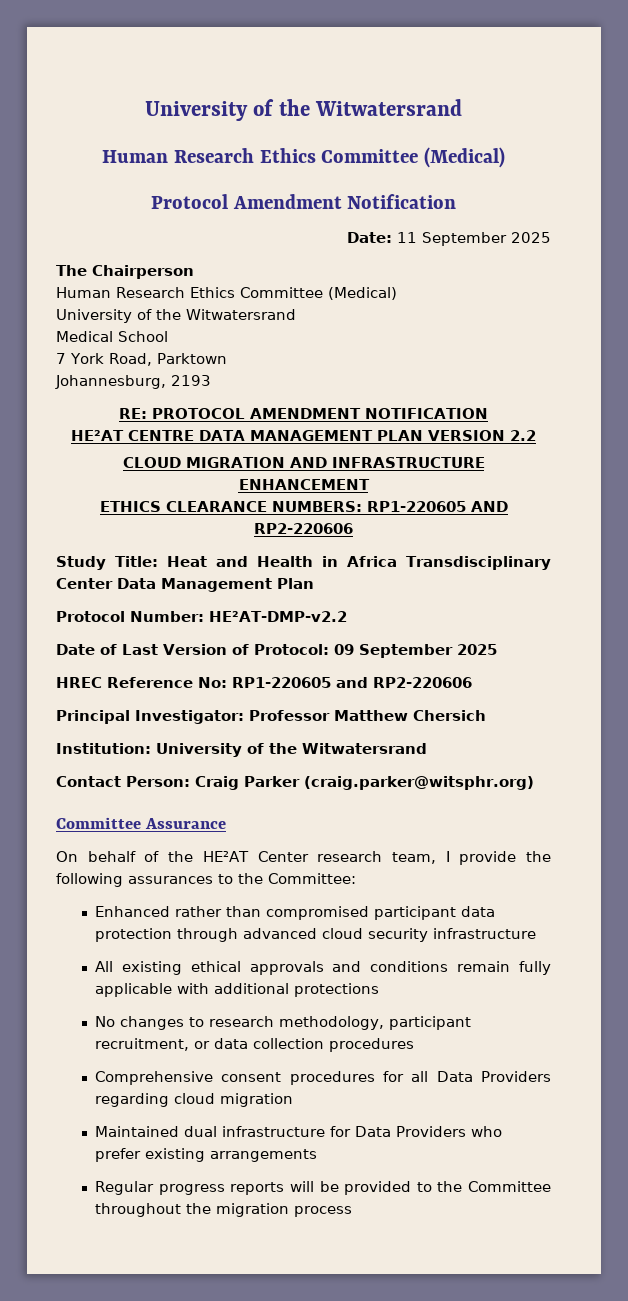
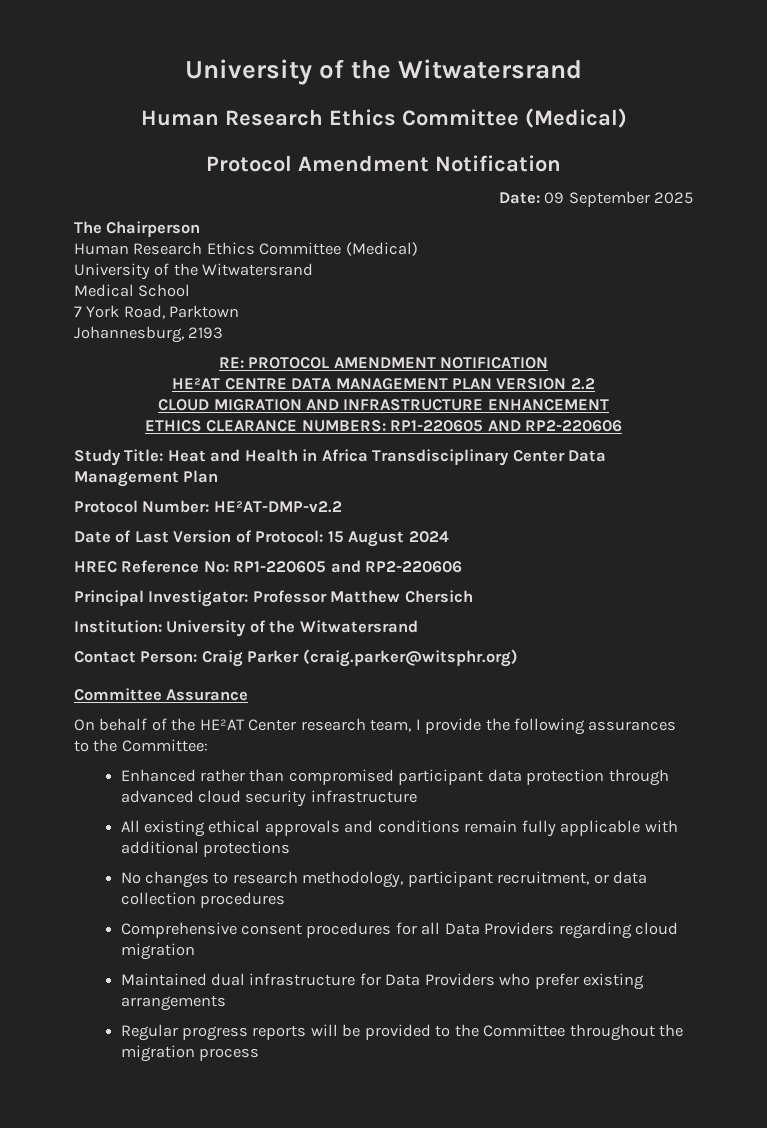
[397,232,417,243] 11 -> [544,192,565,204] 09
[334,644,497,658] 09 September 2025 -> [327,531,449,547] 15 August 2024

